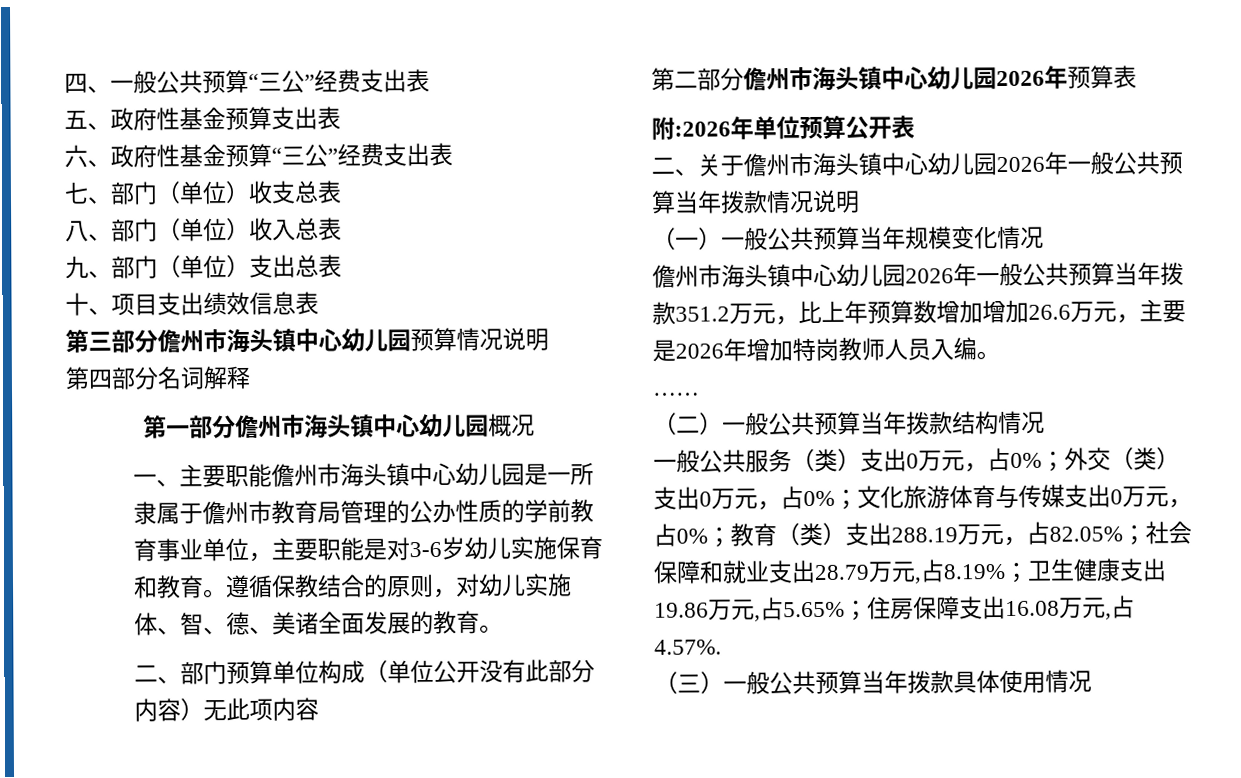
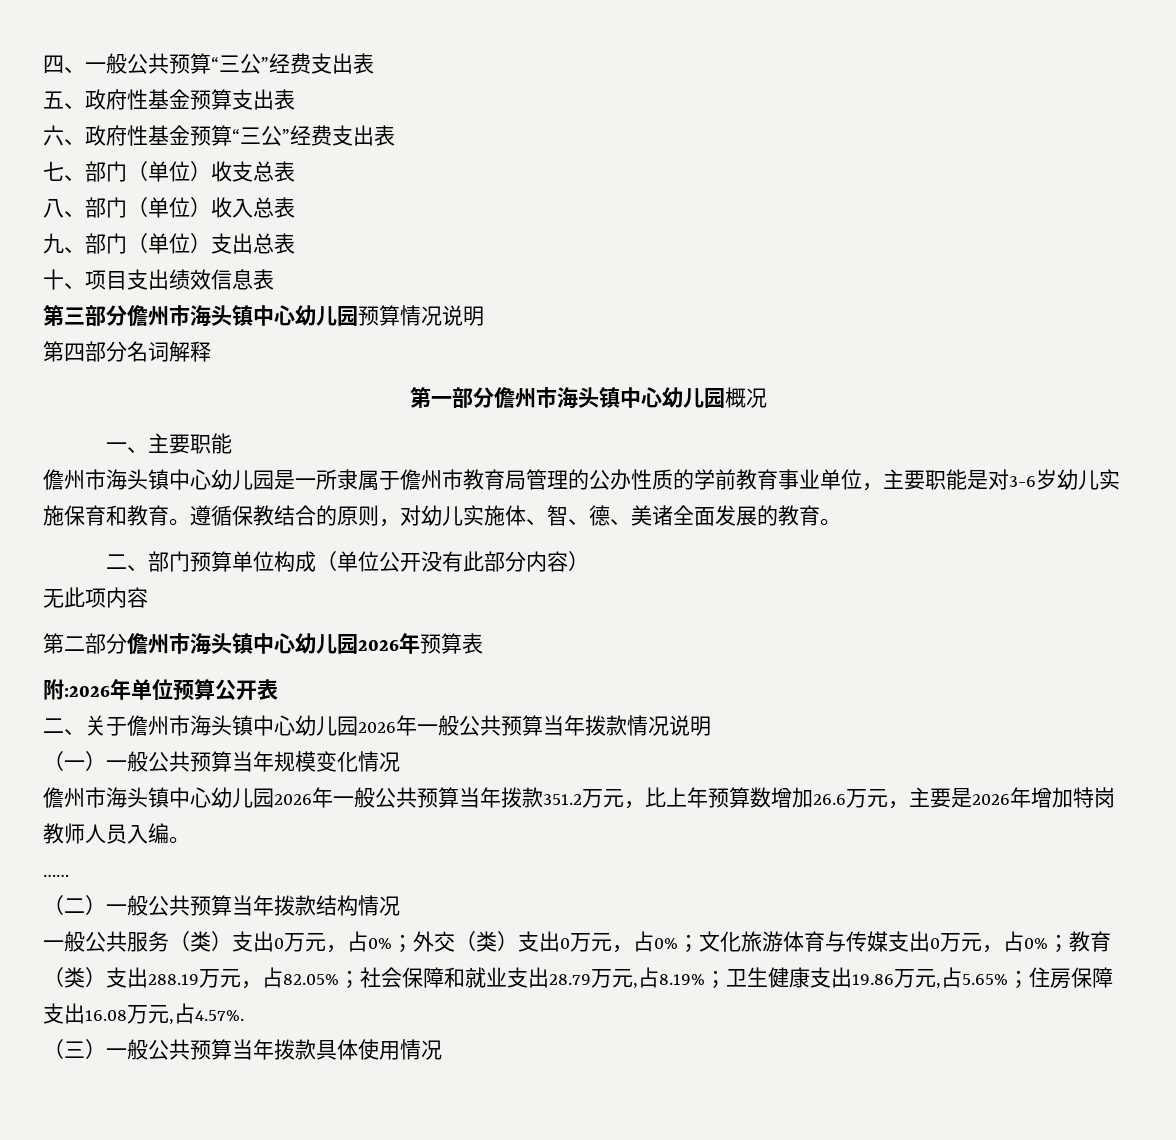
(272, 475) none -> (232, 443) //
(204, 709) none -> (589, 561) //
[982,299,1029,324] 增加 -> (813, 797) none

